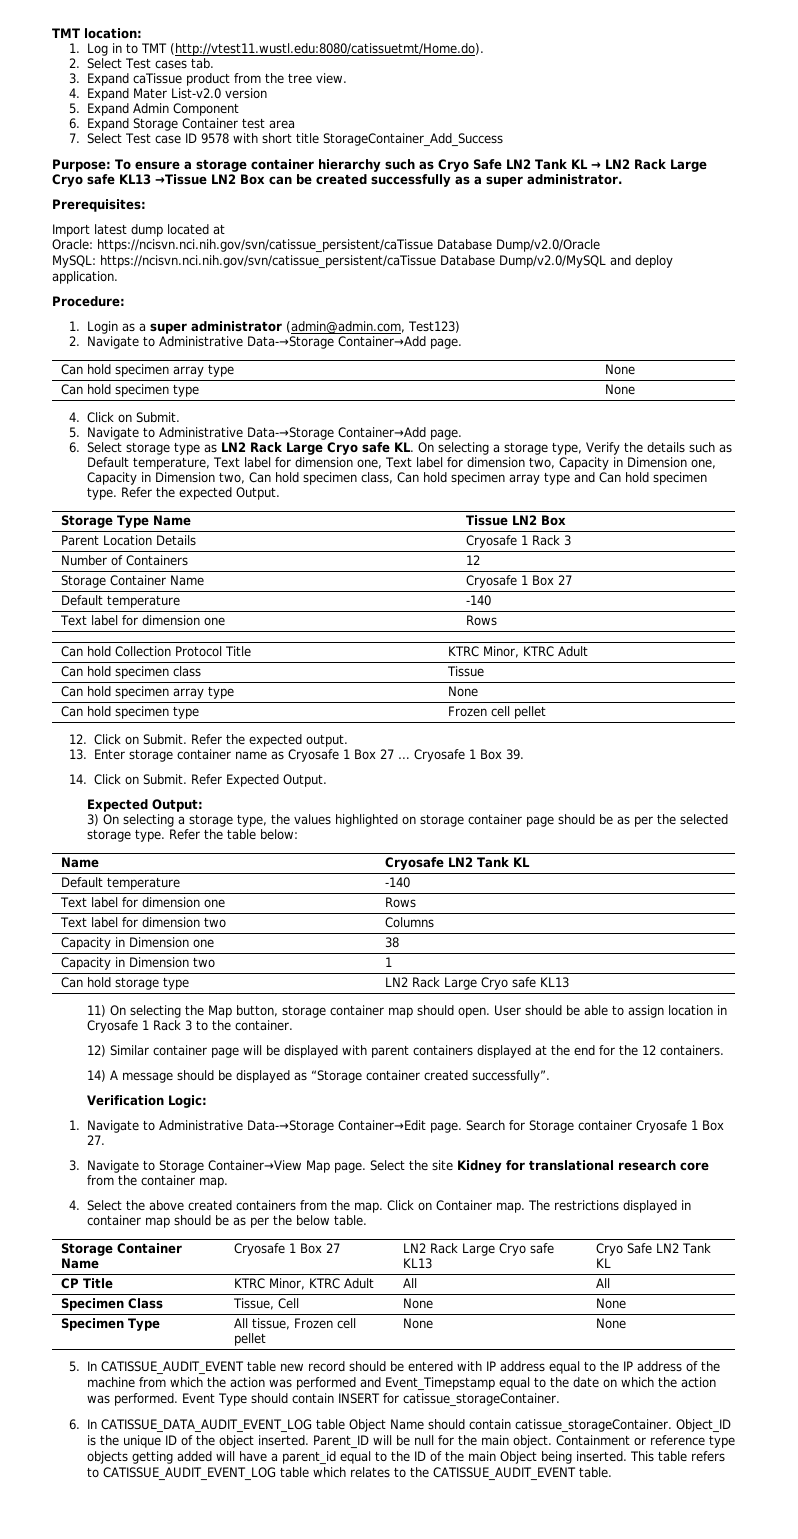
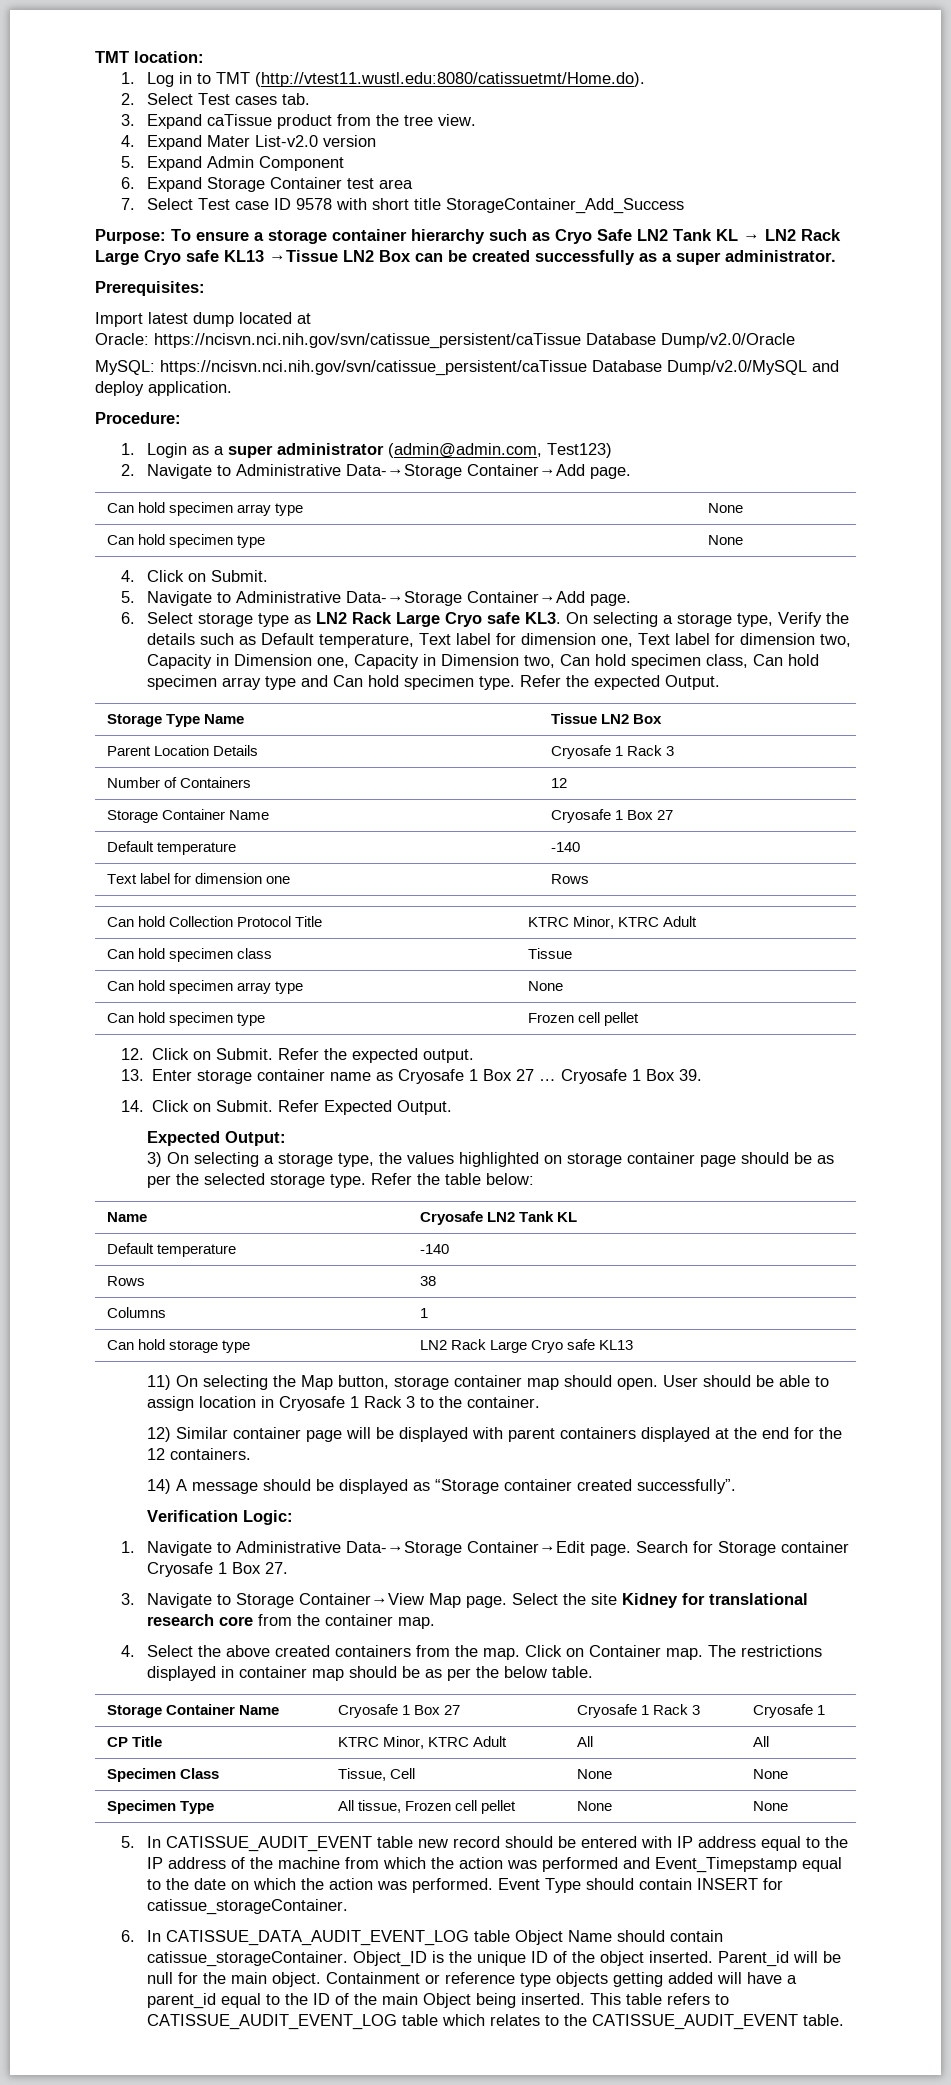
[393,442,414,452] KL. -> [525,612,562,624] KL3.
[59,897,225,908] [384,897,416,908] [59,917,226,928] [384,917,434,928] [60,937,214,950] [384,937,399,948] [60,957,215,970] Text label for dimension one | Rows // Text label for dimension two | Columns // Capacity in Dimension one | 38 // Capacity in Dimension two -> [106,1276,145,1286] [419,1276,436,1286] [106,1307,166,1318] Rows | 38 // Columns
[402,1243,554,1256] [402,1258,432,1269] [595,1243,711,1256] [595,1258,611,1268] LN2 Rack Large Cryo safe KL13 | Cryo Safe LN2 Tank KL -> [576,1704,700,1718] [752,1704,825,1718] Cryosafe 1 Rack 3 | Cryosafe 1
[312,1435,369,1449] Parent_ID -> [718,1951,790,1967] Parent_id

